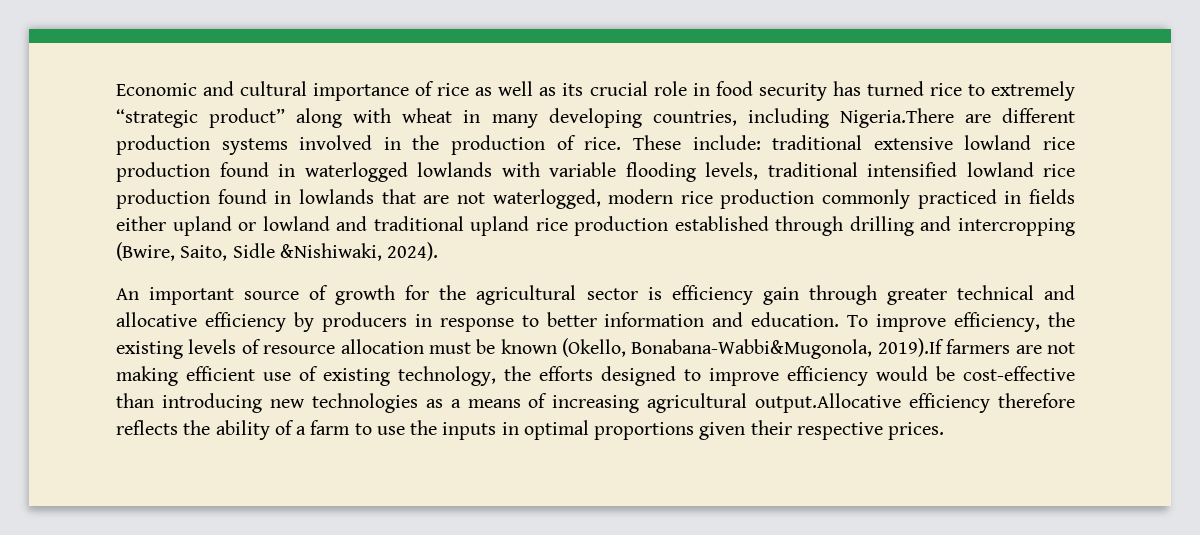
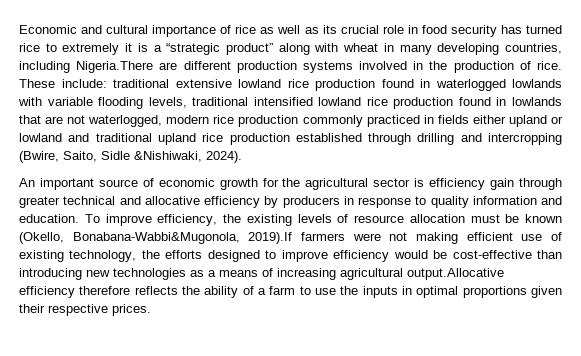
(1076, 91) none -> [125,43,162,52] it is a
(329, 292) none -> [158,178,215,187] economic
[546,312,597,327] better -> [430,196,469,208] quality
[1015,345,1042,354] are -> [352,233,381,241] were

